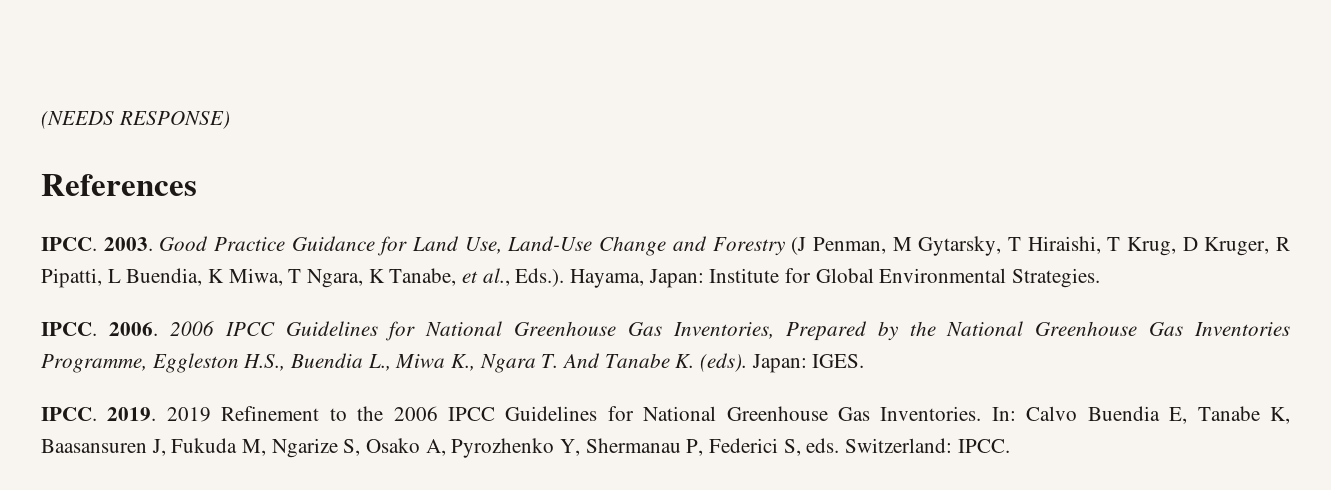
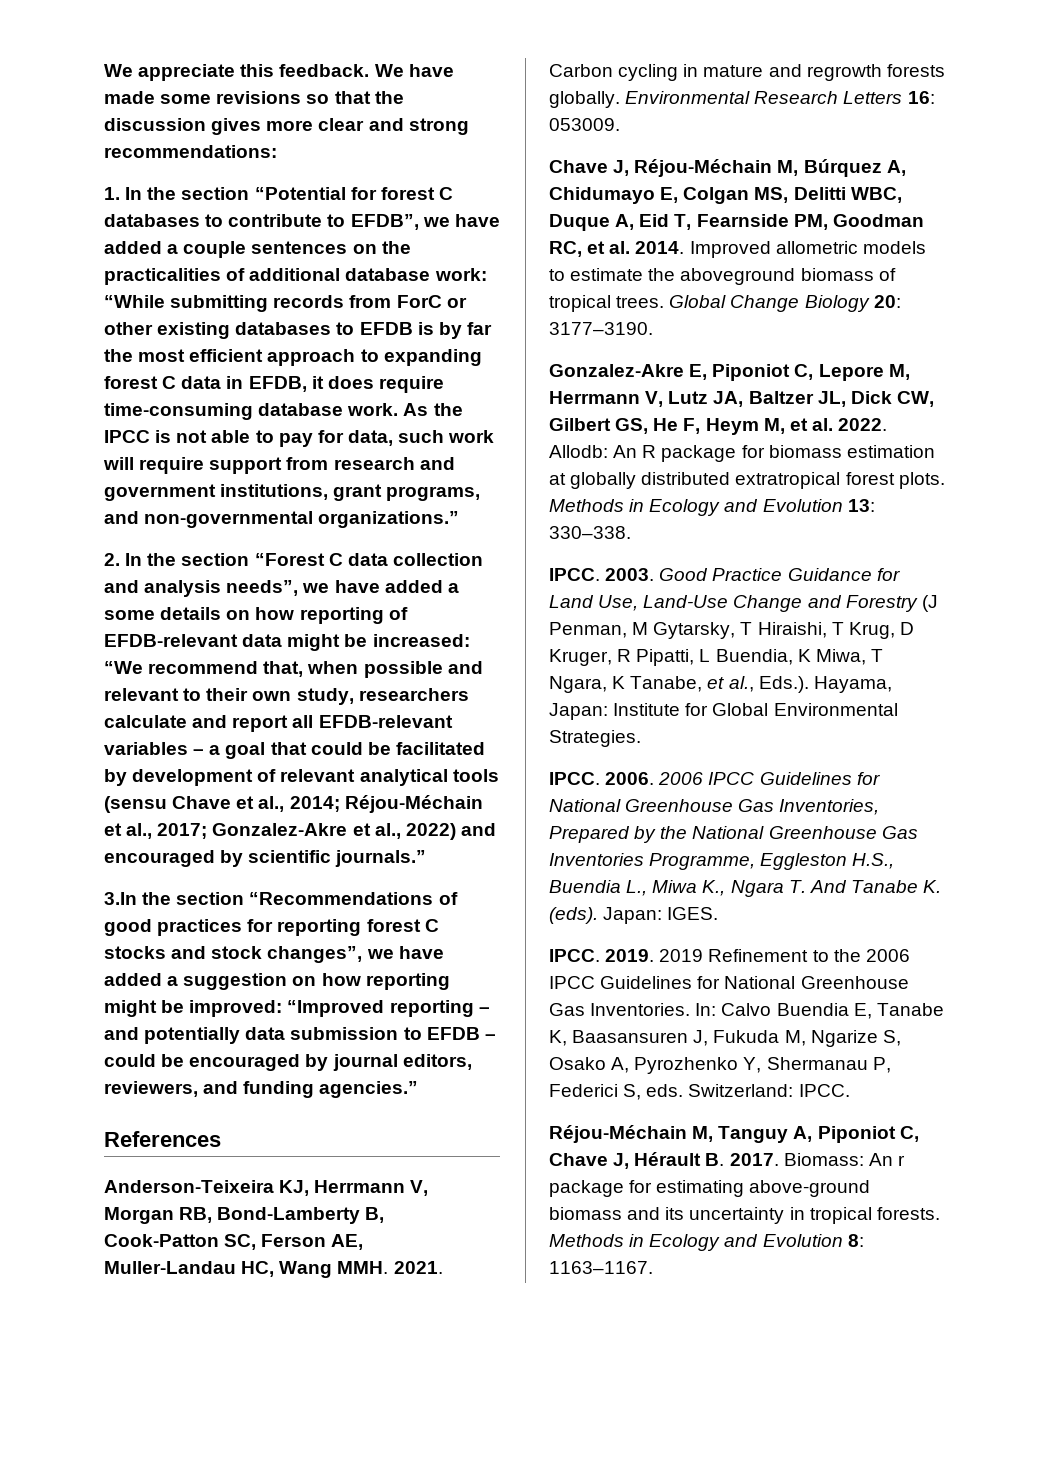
[41,110,230,129] [41,174,197,196] (NEEDS RESPONSE) // References -> [104,64,454,81] [104,91,404,104] [104,118,469,135] [104,145,277,158] [104,187,453,200] [104,214,500,230] [104,241,411,258] [104,268,487,285] [104,295,467,312] [104,322,492,339] [104,349,482,366] [104,376,444,393] [104,403,463,420] [104,430,495,447] [103,457,455,474] [104,484,481,501] [104,511,460,528] [104,553,483,566] [104,580,459,597] [104,607,408,624] [104,634,470,651] [104,661,483,678] [104,688,469,705] [104,715,453,732] [104,742,485,759] [104,769,499,786] [104,795,483,813] [104,823,496,840] [104,850,427,867] [104,892,458,905] [104,919,439,936] [104,946,444,963] [104,973,450,990] [104,1000,490,1017] [104,1027,496,1044] [104,1054,472,1071] [104,1081,419,1098] [104,1131,221,1147] [104,1180,429,1196] [104,1207,385,1224] [104,1234,364,1250] [104,1261,443,1278] [549,64,945,81] [549,91,935,108] [549,118,620,131] [549,159,906,177] [549,187,902,204] [549,214,924,231] [549,241,926,258] [549,268,896,285] [549,295,901,312] [549,322,653,335] [549,364,910,381] [549,391,934,407] [549,418,888,435] [549,445,935,462] [549,472,945,489] [549,499,875,516] [549,526,631,539] We appreciate this feedback. We have made some revisions so that the discussion gives more clear and strong recommendations: // 1. In the section “Potential for forest C databases to contribute to EFDB”, we have added a couple sentences on the practicalities of additional database work: “While submitting records from ForC or other existing databases to EFDB is by far the most efficient approach to expanding forest C data in EFDB, it does require time-consuming database work. As the IPCC is not able to pay for data, such work will require support from research and government institutions, grant programs, and non-governmental organizations.” // 2. In the section “Forest C data collection and analysis needs”, we have added a some details on how reporting of EFDB-relevant data might be increased: “We recommend that, when possible and relevant to their own study, researchers calculate and report all EFDB-relevant variables – a goal that could be facilitated by development of relevant analytical tools (sensu Chave et al., 2014; Réjou-Méchain et al., 2017; Gonzalez-Akre et al., 2022) and encouraged by scientific journals.” // 3.In the section “Recommendations of good practices for reporting forest C stocks and stock changes”, we have added a suggestion on how reporting might be improved: “Improved reporting – and potentially data submission to EFDB – could be encouraged by journal editors, reviewers, and funding agencies.” // References // Anderson-Teixeira KJ, Herrmann V, Morgan RB, Bond-Lamberty B, Cook-Patton SC, Ferson AE, Muller-Landau HC, Wang MMH. 2021. Carbon cycling in mature and regrowth forests globally. Environmental Research Letters 16: 053009. // Chave J, Réjou-Méchain M, Búrquez A, Chidumayo E, Colgan MS, Delitti WBC, Duque A, Eid T, Fearnside PM, Goodman RC, et al. 2014. Improved allometric models to estimate the aboveground biomass of tropical trees. Global Change Biology 20: 3177–3190. // Gonzalez-Akre E, Piponiot C, Lepore M, Herrmann V, Lutz JA, Baltzer JL, Dick CW, Gilbert GS, He F, Heym M, et al. 2022. Allodb: An R package for biomass estimation at globally distributed extratropical forest plots. Methods in Ecology and Evolution 13: 330–338.
(1010, 446) none -> [549,1125,919,1143] [549,1152,905,1169] [549,1180,871,1197] [549,1207,940,1224] [549,1234,864,1251] [549,1261,653,1274] // Réjou-Méchain M, Tanguy A, Piponiot C, Chave J, Hérault B. 2017. Biomass: An r package for estimating above-ground biomass and its uncertainty in tropical forests. Methods in Ecology and Evolution 8: 1163–1167.

